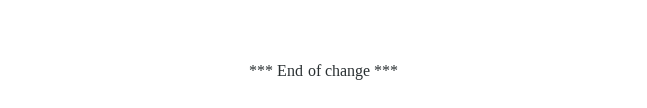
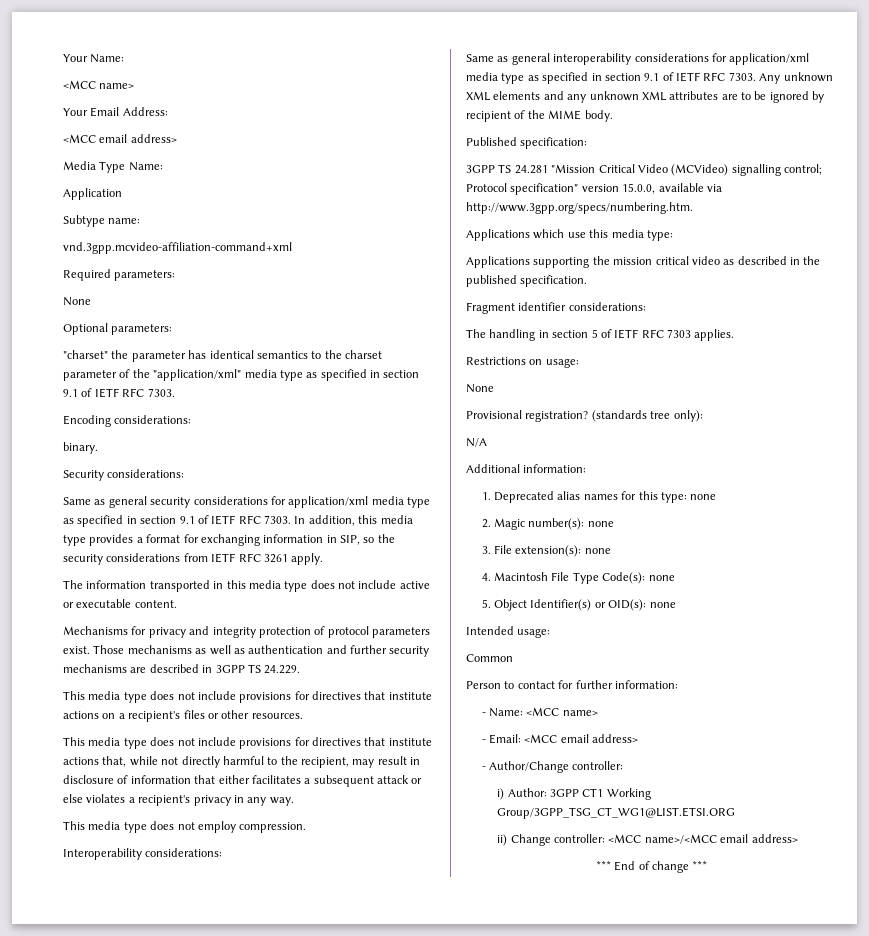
(248, 70) none -> [63,54,125,63] [63,80,135,89] [63,107,168,117] [63,134,177,143] [63,161,163,173] [63,188,122,200] [63,215,141,227] [63,242,292,254] [63,269,176,281] [63,297,91,306] [63,323,173,335] [63,350,382,362] [63,369,420,381] [63,388,175,398] [63,415,192,427] [63,442,98,454] [63,469,185,481] [63,496,430,508] [63,515,413,527] [63,534,395,546] [63,553,324,565] [63,580,430,592] [63,599,177,608] [63,626,430,638] [63,645,430,657] [63,664,301,674] [63,691,432,703] [63,710,303,722] [63,737,432,749] [63,756,421,768] [63,775,423,787] [63,794,294,806] [63,821,307,833] [63,848,223,860] [466,53,810,65] [466,72,833,84] [466,91,825,103] [466,110,613,122] [466,137,588,149] [466,164,822,176] [466,183,722,195] [466,202,693,214] [466,229,673,241] [466,256,821,268] [466,275,588,287] [466,302,646,314] [466,329,735,341] [466,357,579,368] [466,384,494,393] [466,410,703,422] [466,438,487,447] [466,464,587,473] [481,491,717,503] [481,518,614,530] [481,545,611,557] [481,572,675,584] [481,599,676,611] [466,626,551,638] [466,654,513,662] [466,680,678,689] [481,707,598,717] [481,734,639,744] [481,761,624,773] [497,788,651,800] [497,807,736,819] [497,834,798,846] Your Name: // <MCC name> // Your Email Address: // <MCC email address> // Media Type Name: // Application // Subtype name: // vnd.3gpp.mcvideo-affiliation-command+xml // Required parameters: // None // Optional parameters: // "charset" the parameter has identical semantics to the charset parameter of the "application/xml" media type as specified in section 9.1 of IETF RFC 7303. // Encoding considerations: // binary. // Security considerations: // Same as general security considerations for application/xml media type as specified in section 9.1 of IETF RFC 7303. In addition, this media type provides a format for exchanging information in SIP, so the security considerations from IETF RFC 3261 apply. // The information transported in this media type does not include active or executable content. // Mechanisms for privacy and integrity protection of protocol parameters exist. Those mechanisms as well as authentication and further security mechanisms are described in 3GPP TS 24.229. // This media type does not include provisions for directives that institute actions on a recipient's files or other resources. // This media type does not include provisions for directives that institute actions that, while not directly harmful to the recipient, may result in disclosure of information that either facilitates a subsequent attack or else violates a recipient's privacy in any way. // This media type does not employ compression. // Interoperability considerations: // Same as general interoperability considerations for application/xml media type as specified in section 9.1 of IETF RFC 7303. Any unknown XML elements and any unknown XML attributes are to be ignored by recipient of the MIME body. // Published specification: // 3GPP TS 24.281 "Mission Critical Video (MCVideo) signalling control; Protocol specification" version 15.0.0, available via http://www.3gpp.org/specs/numbering.htm. // Applications which use this media type: // Applications supporting the mission critical video as described in the published specification. // Fragment identifier considerations: // The handling in section 5 of IETF RFC 7303 applies. // Restrictions on usage: // None // Provisional registration? (standards tree only): // N/A // Additional information: // 1. Deprecated alias names for this type: none // 2. Magic number(s): none // 3. File extension(s): none // 4. Macintosh File Type Code(s): none // 5. Object Identifier(s) or OID(s): none // Intended usage: // Common // Person to contact for further information: // - Name: <MCC name> // - Email: <MCC email address> // - Author/Change controller: // i) Author: 3GPP CT1 Working Group/3GPP_TSG_CT_WG1@LIST.ETSI.ORG // ii) Change controller: <MCC name>/<MCC email address> //

